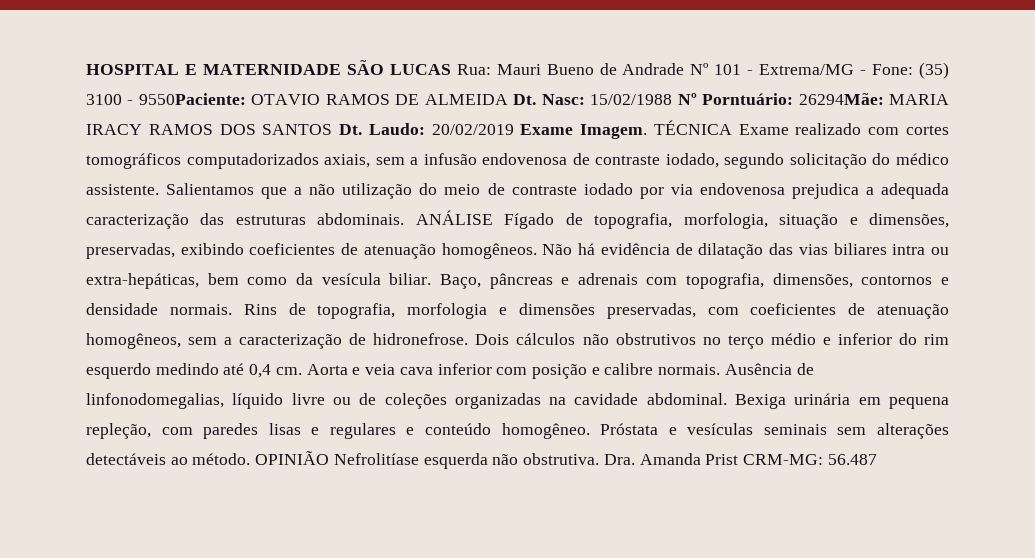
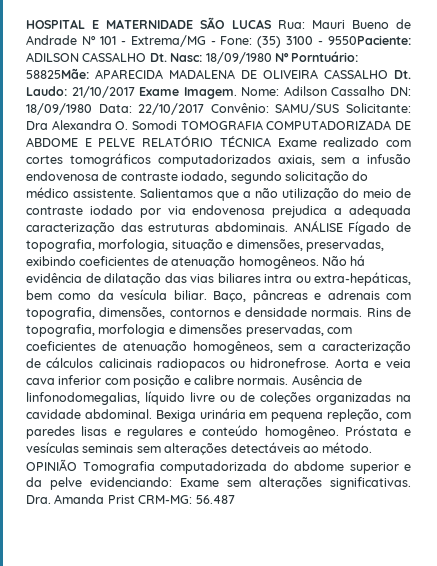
[251,94,508,105] OTAVIO RAMOS DE ALMEIDA -> [26,52,147,62] ADILSON CASSALHO
[590,94,673,105] 15/02/1988 -> [205,52,272,64] 18/09/1980
[798,93,949,105] [86,124,333,135] 26294Mãe: MARIA IRACY RAMOS DOS SANTOS -> [26,68,388,79] 58825Mãe: APARECIDA MADALENA DE OLIVEIRA CASSALHO
[431,124,514,135] 20/02/2019 -> [71,86,135,98] 21/10/2017
(648, 131) none -> [241,86,411,96] [26,103,411,115] [26,120,411,130] [26,136,214,147] Nome: Adilson Cassalho DN: 18/09/1980 Data: 22/10/2017 Convênio: SAMU/SUS Solicitante: Dra Alexandra O. Somodi TOMOGRAFIA COMPUTADORIZADA DE ABDOME E PELVE RELATÓRIO
[373,333,949,349] [86,363,302,379] hidronefrose. Dois cálculos não obstrutivos no terço médio e inferior do rim esquerdo medindo até 0,4 cm. -> [46,357,330,371] cálculos calicinais radiopacos ou hidronefrose.
[333,453,600,469] Nefrolitíase esquerda não obstrutiva. -> [82,461,411,474] [26,477,411,490] Tomografia computadorizada do abdome superior e da pelve evidenciando: Exame sem alterações significativas.

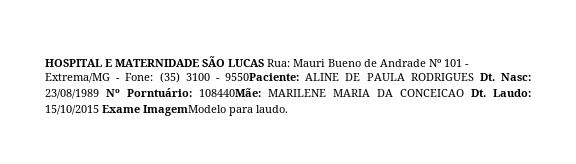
[26,52,147,62] ADILSON CASSALHO -> [305,73,474,81] ALINE DE PAULA RODRIGUES
[205,52,272,64] 18/09/1980 -> [45,89,99,99] 23/08/1989
[26,68,411,79] [26,86,411,99] [26,103,411,115] [26,120,411,130] [26,136,411,147] [26,153,411,167] [26,171,369,184] [26,187,411,201] [26,205,411,218] [26,221,412,235] [26,239,384,252] [26,255,366,269] [26,272,411,286] [26,289,412,303] [26,307,411,320] [26,324,352,337] [26,341,411,354] [26,357,411,371] [26,375,362,388] [26,391,411,405] [26,408,411,422] [26,425,411,439] [26,442,373,455] [26,459,411,474] [26,477,411,490] [26,494,235,504] 58825Mãe: APARECIDA MADALENA DE OLIVEIRA CASSALHO Dt. Laudo: 21/10/2017 Exame Imagem. Nome: Adilson Cassalho DN: 18/09/1980 Data: 22/10/2017 Convênio: SAMU/SUS Solicitante: Dra Alexandra O. Somodi TOMOGRAFIA COMPUTADORIZADA DE ABDOME E PELVE RELATÓRIO TÉCNICA Exame realizado com cortes tomográficos computadorizados axiais, sem a infusão endovenosa de contraste iodado, segundo solicitação do médico assistente. Salientamos que a não utilização do meio de contraste iodado por via endovenosa prejudica a adequada caracterização das estruturas abdominais. ANÁLISE Fígado de topografia, morfologia, situação e dimensões, preservadas, exibindo coeficientes de atenuação homogêneos. Não há evidência de dilatação das vias biliares intra ou extra-hepáticas, bem como da vesícula biliar. Baço, pâncreas e adrenais com topografia, dimensões, contornos e densidade normais. Rins de topografia, morfologia e dimensões preservadas, com coeficientes de atenuação homogêneos, sem a caracterização de cálculos calicinais radiopacos ou hidronefrose. Aorta e veia cava inferior com posição e calibre normais. Ausência de linfonodomegalias, líquido livre ou de coleções organizadas na cavidade abdominal. Bexiga urinária em pequena repleção, com paredes lisas e regulares e conteúdo homogêneo. Próstata e vesículas seminais sem alterações detectáveis ao método. OPINIÃO Tomografia computadorizada do abdome superior e da pelve evidenciando: Exame sem alterações significativas. Dra. Amanda Prist CRM-MG: 56.487 -> [199,88,531,97] [45,105,288,116] 108440Mãe: MARILENE MARIA DA CONCEICAO Dt. Laudo: 15/10/2015 Exame ImagemModelo para laudo.

